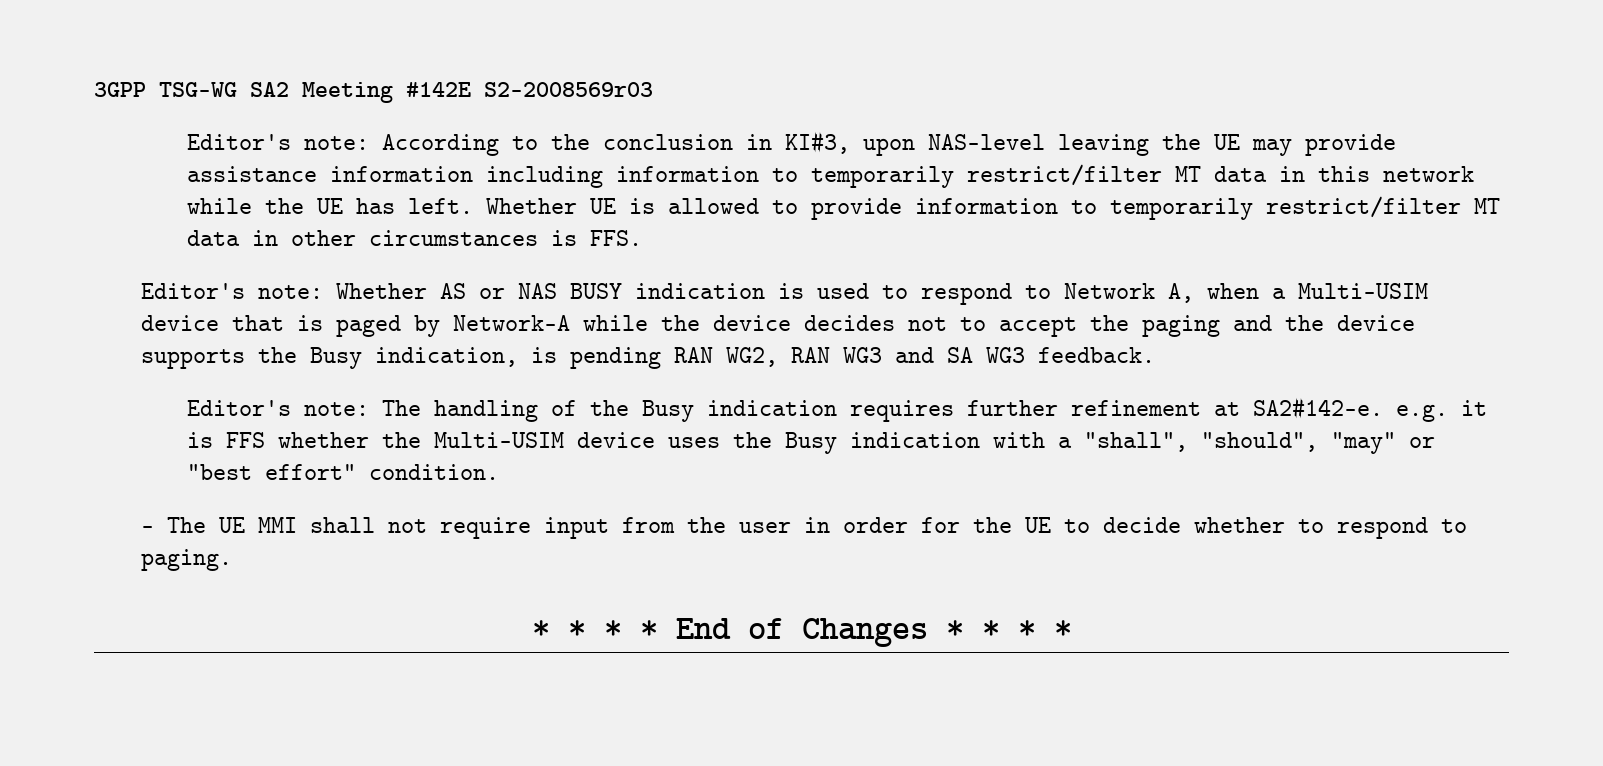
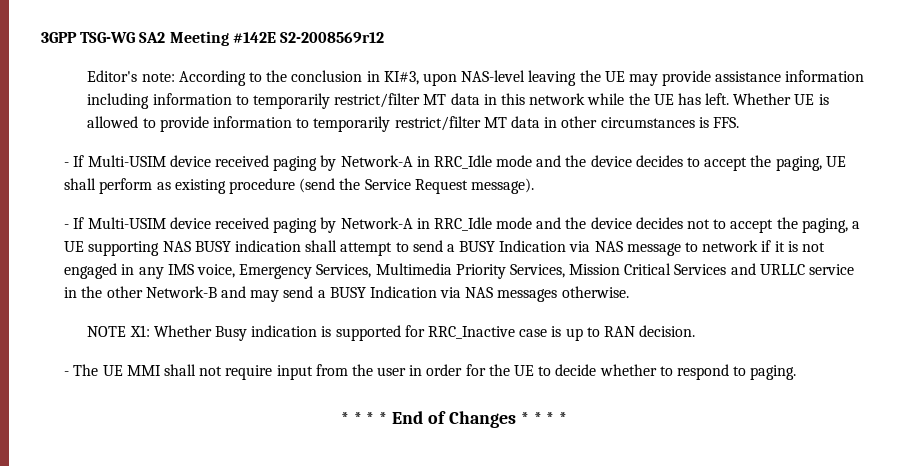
[484,82,653,97] S2-2008569r03 -> [279,32,384,43] S2-2008569r12
[140,283,1428,305] [140,315,648,337] Editor's note: Whether AS or NAS BUSY indication is used to respond to Network A, when a Multi-USIM device that is paged by Network-A while -> [64,155,846,171] [64,178,534,194] [64,217,562,233] - If Multi-USIM device received paging by Network-A in RRC_Idle mode and the device decides to accept the paging, UE shall perform as existing procedure (send the Service Request message). // - If Multi-USIM device received paging by Network-A in RRC_Idle mode and
[1141,315,1415,337] [140,347,1155,369] [187,397,1488,422] [187,432,1436,454] [187,464,500,480] paging and the device supports the Busy indication, is pending RAN WG2, RAN WG3 and SA WG3 feedback. // Editor's note: The handling of the Busy indication requires further refinement at SA2#142-e. e.g. it is FFS whether the Multi-USIM device uses the Busy indication with a "shall", "should", "may" or "best effort" condition. -> [801,218,860,233] [64,240,825,256] [64,263,855,279] [64,286,629,302] [87,325,696,341] paging, a UE supporting NAS BUSY indication shall attempt to send a BUSY Indication via NAS message to network if it is not engaged in any IMS voice, Emergency Services, Multimedia Priority Services, Mission Critical Services and URLLC service in the other Network-B and may send a BUSY Indication via NAS messages otherwise. // NOTE X1: Whether Busy indication is supported for RRC_Inactive case is up to RAN decision.

